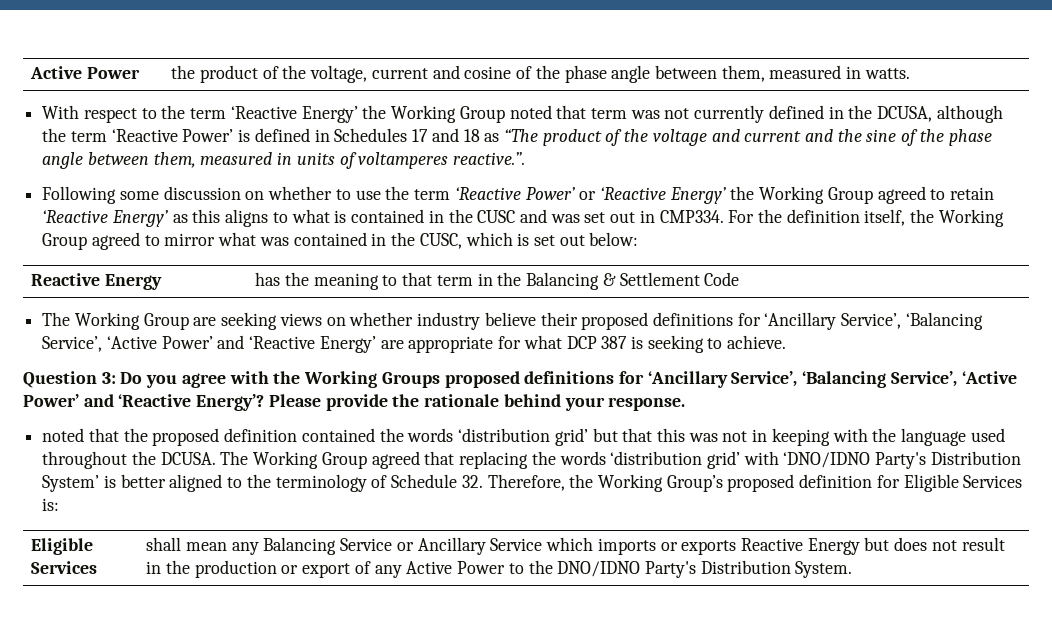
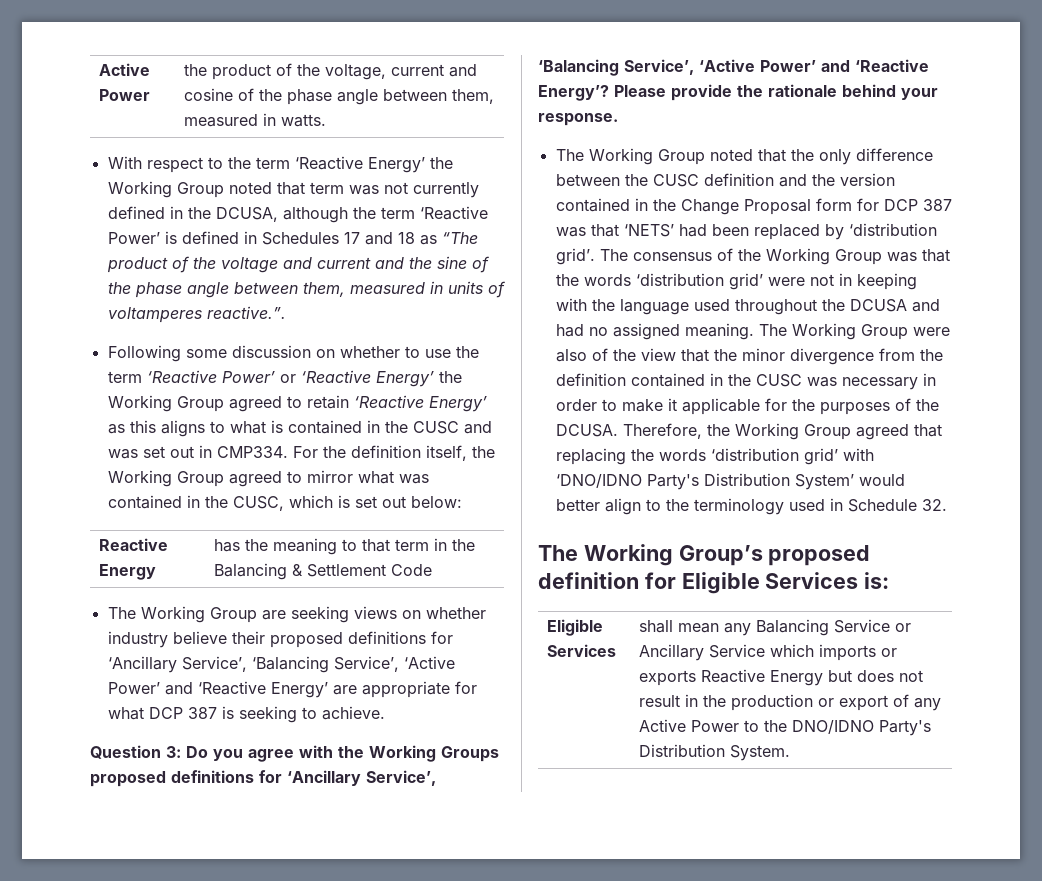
[42,428,718,446] noted that the proposed definition contained the words ‘distribution grid’ but that this was -> [555,148,933,165] [555,173,895,187] [555,198,952,215] [555,223,937,240] [555,248,950,265] [555,273,805,290] The Working Group noted that the only difference between the CUSC definition and the version contained in the Change Proposal form for DCP 387 was that ‘NETS’ had been replaced by ‘distribution grid’. The consensus of the Working Group was that the words ‘distribution grid’ were
[160,451,249,465] DCUSA. The -> [849,299,940,312] [555,323,950,340] [555,348,943,365] [555,373,936,390] [555,398,939,415] [555,423,730,439] DCUSA and had no assigned meaning. The Working Group were also of the view that the minor divergence from the definition contained in the CUSC was necessary in order to make it applicable for the purposes of the DCUSA. Therefore, the
[103,474,223,492] is better aligned -> [858,474,905,486] [555,498,641,515] would better align
[371,475,388,488] of -> [788,498,843,511] used in
[487,474,594,491] Therefore, the -> [538,545,578,561] // The

